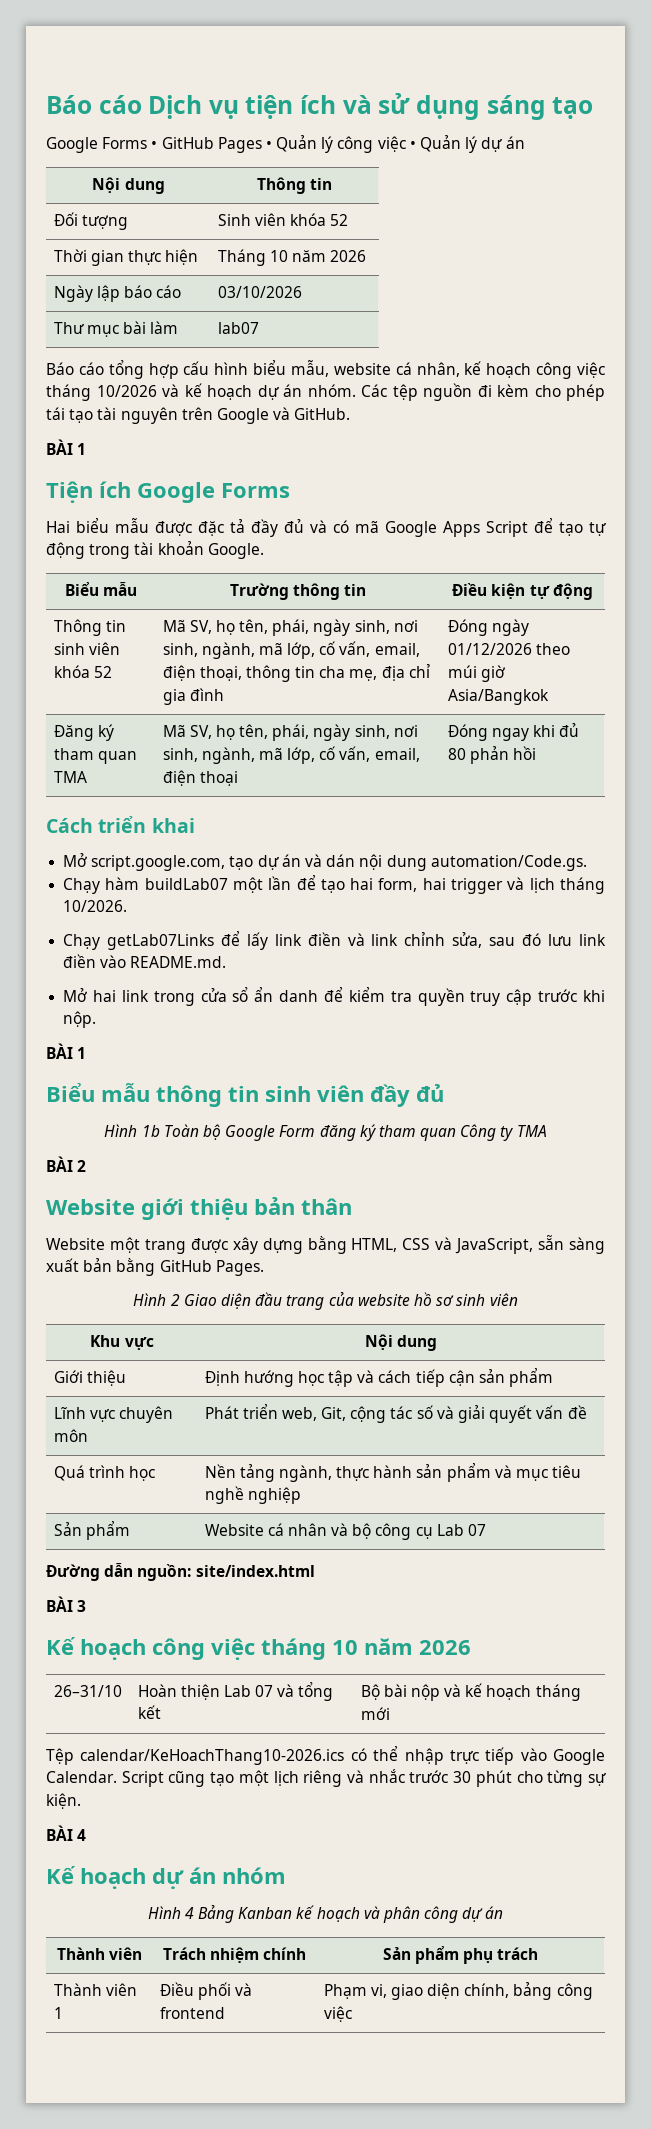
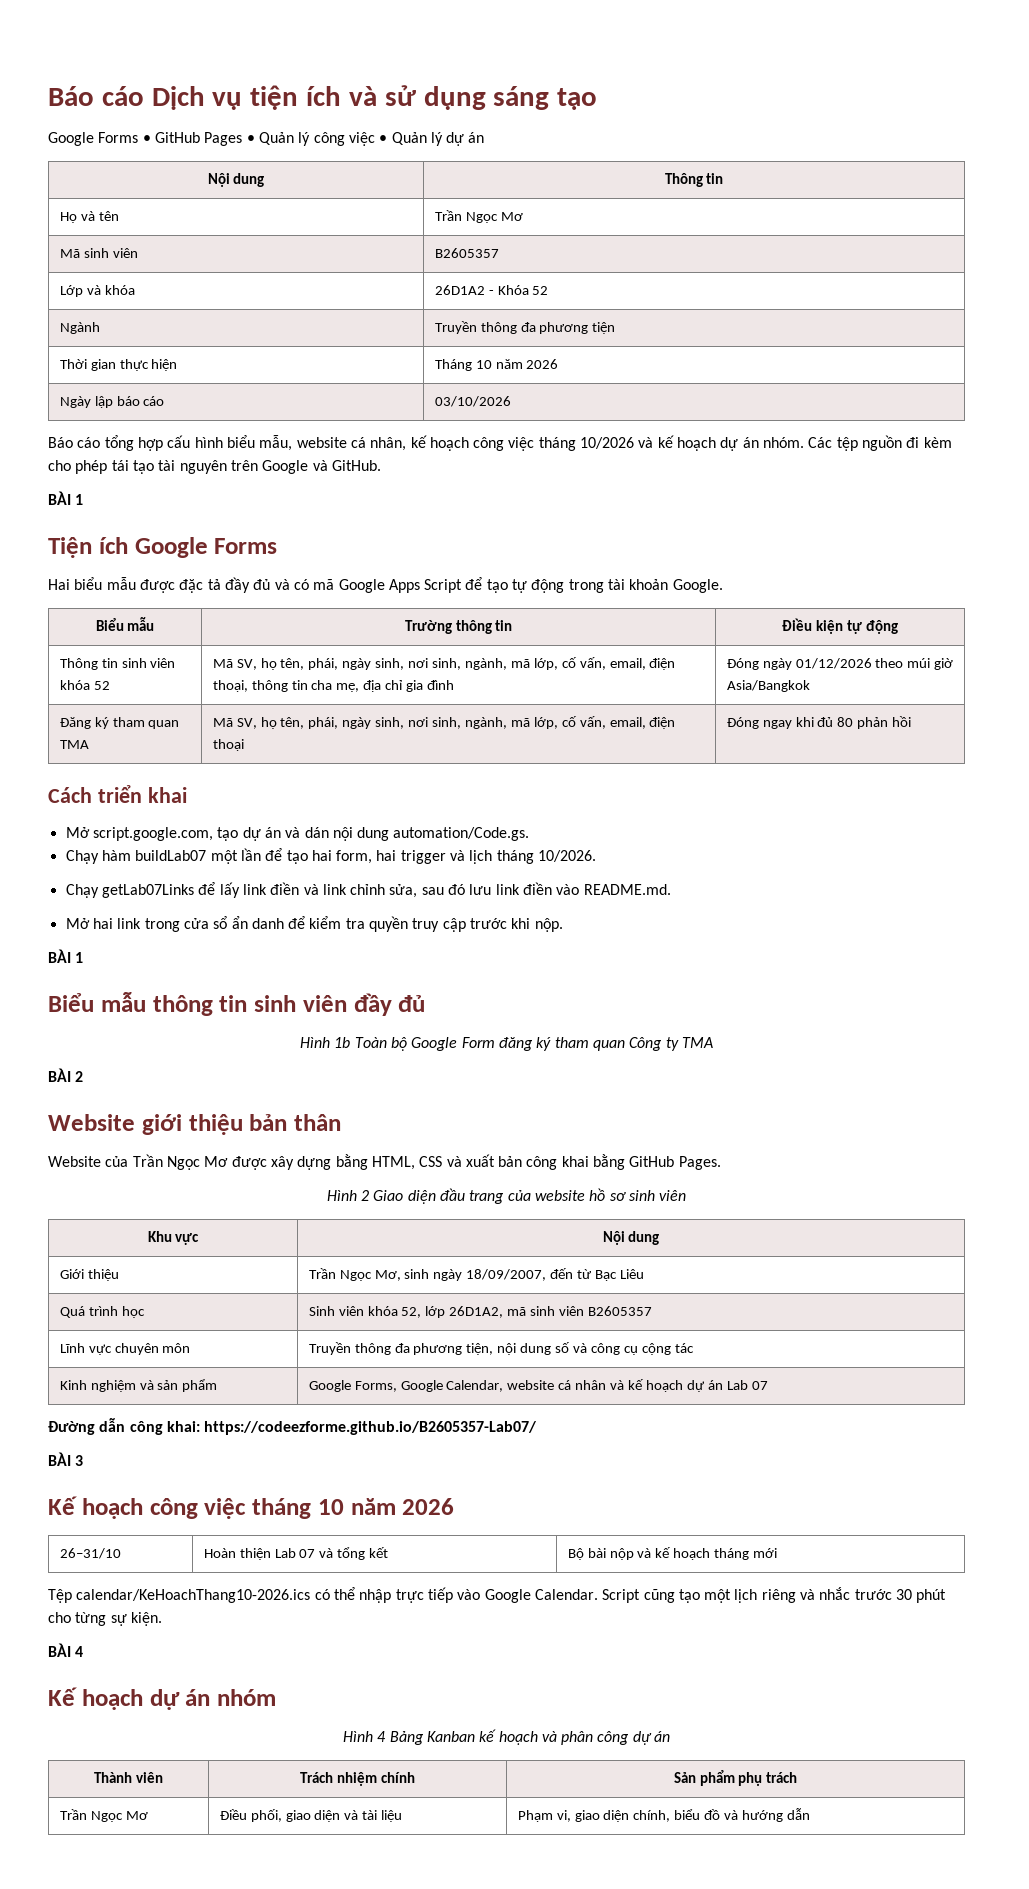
[53,212,128,230] [217,213,349,226] Đối tượng | Sinh viên khóa 52 -> [59,211,119,223] [434,210,523,223] [59,248,138,258] [434,248,499,258] [59,285,135,297] [434,285,549,295] [59,322,100,334] [434,321,616,334] Họ và tên | Trần Ngọc Mơ // Mã sinh viên | B2605357 // Lớp và khóa | 26D1A2 - Khóa 52 // Ngành | Truyền thông đa phương tiện
[53,321,179,337] [217,322,259,334] // Thư mục bài làm | lab07 -> (511, 401) none
[109,1237,186,1254] một trang -> [105,1154,229,1170] của Trần Ngọc Mơ
[455,1235,605,1254] [46,1258,113,1272] JavaScript, sẵn sàng xuất bản -> [465,1154,589,1170] xuất bản công khai
[204,1368,554,1387] [53,1406,173,1423] [53,1429,88,1442] [204,1404,587,1423] [53,1465,155,1481] [204,1463,582,1482] [204,1486,301,1504] [53,1521,130,1540] [204,1523,433,1540] Định hướng học tập và cách tiếp cận sản phẩm // Lĩnh vực chuyên môn | Phát triển web, Git, cộng tác số và giải quyết vấn đề // Quá trình học | Nền tảng ngành, thực hành sản phẩm và mục tiêu nghề nghiệp // Sản phẩm | Website cá nhân và bộ công cụ -> [308,1268,644,1281] [59,1306,145,1318] [308,1306,652,1318] [59,1343,191,1355] [308,1342,694,1355] [59,1379,218,1392] [308,1379,723,1392] Trần Ngọc Mơ, sinh ngày 18/09/2007, đến từ Bạc Liêu // Quá trình học | Sinh viên khóa 52, lớp 26D1A2, mã sinh viên B2605357 // Lĩnh vực chuyên môn | Truyền thông đa phương tiện, nội dung số và công cụ cộng tác // Kinh nghiệm và sản phẩm | Google Forms, Google Calendar, website cá nhân và kế hoạch dự án
[137,1564,315,1581] nguồn: site/index.html -> [129,1421,538,1435] công khai: https://codeezforme.github.io/B2605357-Lab07/
[53,1983,137,1996] [53,2007,63,2019] [159,1982,252,2000] [159,2007,225,2019] Thành viên 1 | Điều phối và frontend -> [59,1809,148,1822] [219,1809,403,1822] Trần Ngọc Mơ | Điều phối, giao diện và tài liệu
[513,1982,593,2000] [323,2006,352,2022] bảng công việc -> [674,1808,810,1822] biểu đồ và hướng dẫn

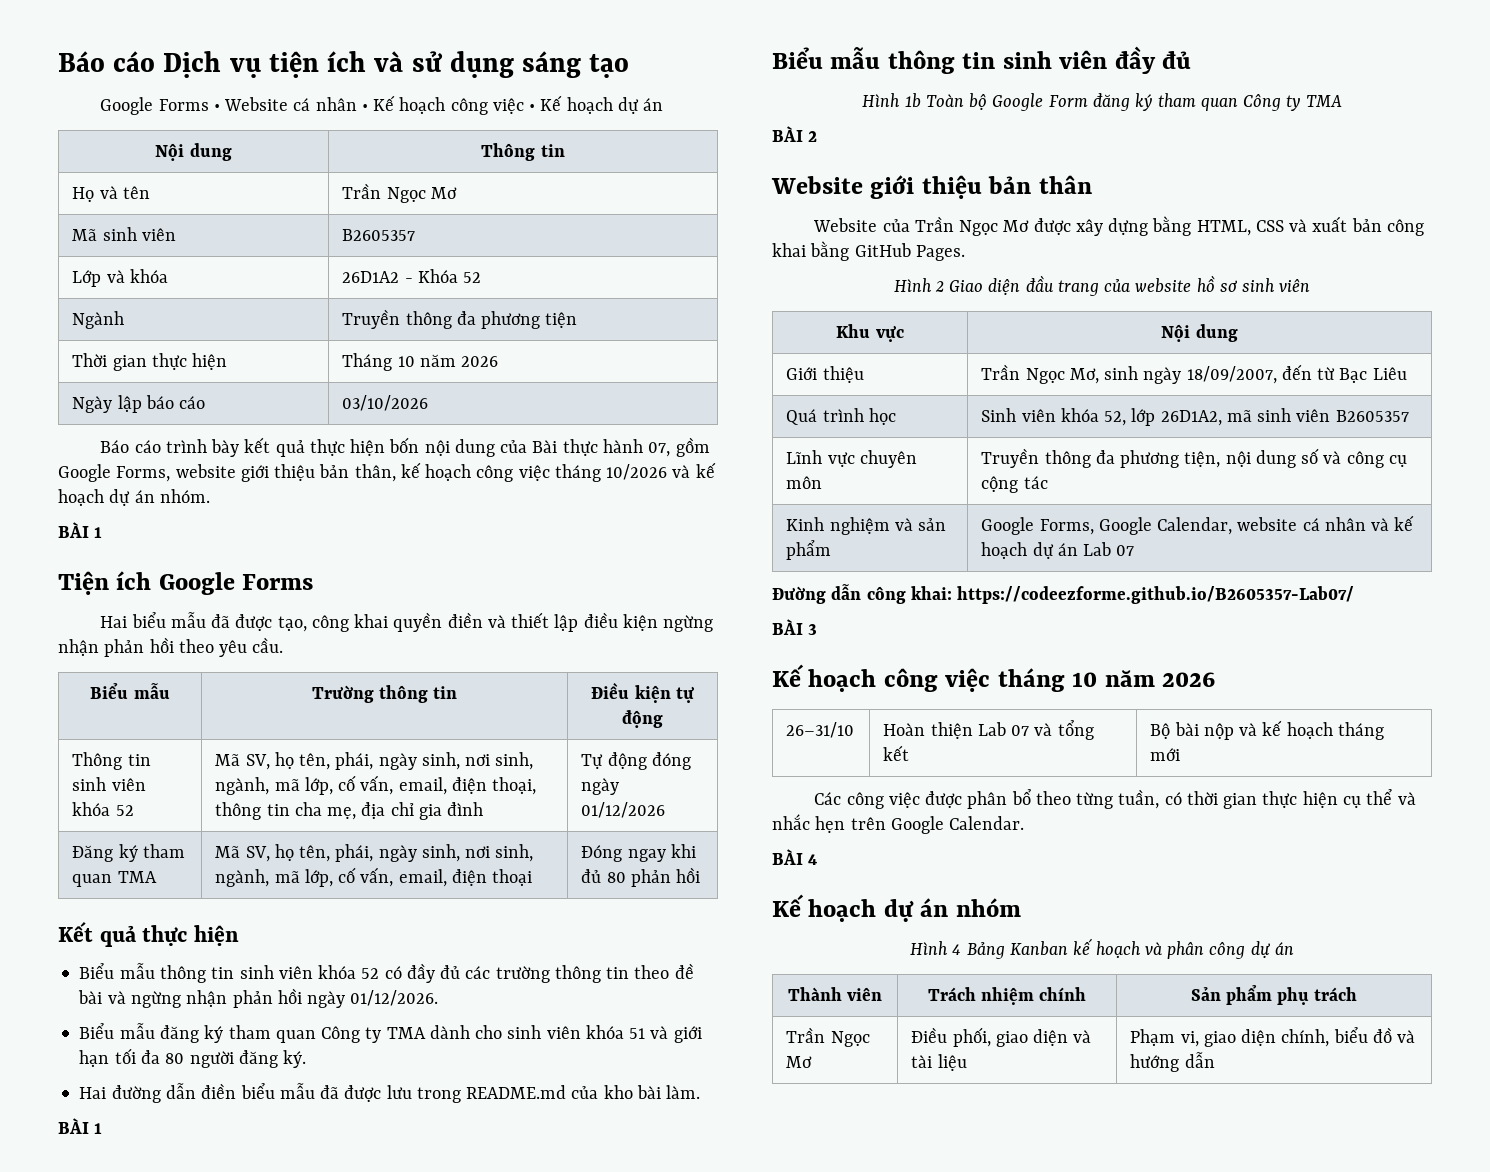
[154,132,311,146] GitHub Pages • Quản lý -> [224,95,446,114] Website cá nhân • Kế hoạch
[391,132,443,146] Quản lý -> [540,95,613,114] Kế hoạch
[104,435,407,451] tổng hợp cấu hình biểu mẫu, website cá nhân, -> [165,437,710,457] [58,464,396,482] trình bày kết quả thực hiện bốn nội dung của Bài thực hành 07, gồm Google Forms, website giới thiệu bản thân,
[808,435,952,451] [48,460,381,474] Các tệp nguồn đi kèm cho phép tái tạo tài nguyên trên Google và GitHub. -> (210, 496) none
[139,577,723,593] được đặc tả đầy đủ và có mã Google Apps Script để tạo tự động trong tài khoản Google. -> [211,612,714,632] [58,637,284,657] đã được tạo, công khai quyền điền và thiết lập điều kiện ngừng nhận phản hồi theo yêu cầu.
[726,658,759,670] Đóng -> [581,752,691,770] Tự động đóng
[875,658,954,670] [726,680,810,692] theo múi giờ Asia/Bangkok -> (666, 810) none
[48,785,187,803] [65,827,530,841] [65,848,597,864] [65,882,671,898] [65,916,563,932] Cách triển khai // Mở script.google.com, tạo dự án và dán nội dung automation/Code.gs. // Chạy hàm buildLab07 một lần để tạo hai form, hai trigger và lịch tháng 10/2026. // Chạy getLab07Links để lấy link điền và link chỉnh sửa, sau đó lưu link điền vào README.md. // Mở hai link trong cửa sổ ẩn danh để kiểm tra quyền truy cập trước khi nộp. -> [58,922,239,947] [79,963,694,983] [78,988,439,1008] [79,1023,702,1043] [79,1048,307,1068] [79,1083,701,1103] Kết quả thực hiện // Biểu mẫu thông tin sinh viên khóa 52 có đầy đủ các trường thông tin theo đề bài và ngừng nhận phản hồi ngày 01/12/2026. // Biểu mẫu đăng ký tham quan Công ty TMA dành cho sinh viên khóa 51 và giới hạn tối đa 80 người đăng ký. // Hai đường dẫn điền biểu mẫu đã được lưu trong README.md của kho bài làm.
[48,1587,947,1603] [48,1612,162,1626] Tệp calendar/KeHoachThang10-2026.ics có thể nhập trực tiếp vào Google Calendar. Script cũng tạo một lịch riêng và nhắc trước 30 phút cho từng sự kiện. -> [814,789,1416,809] [772,814,1025,834] Các công việc được phân bổ theo từng tuần, có thời gian thực hiện cụ thể và nhắc hẹn trên Google Calendar.

